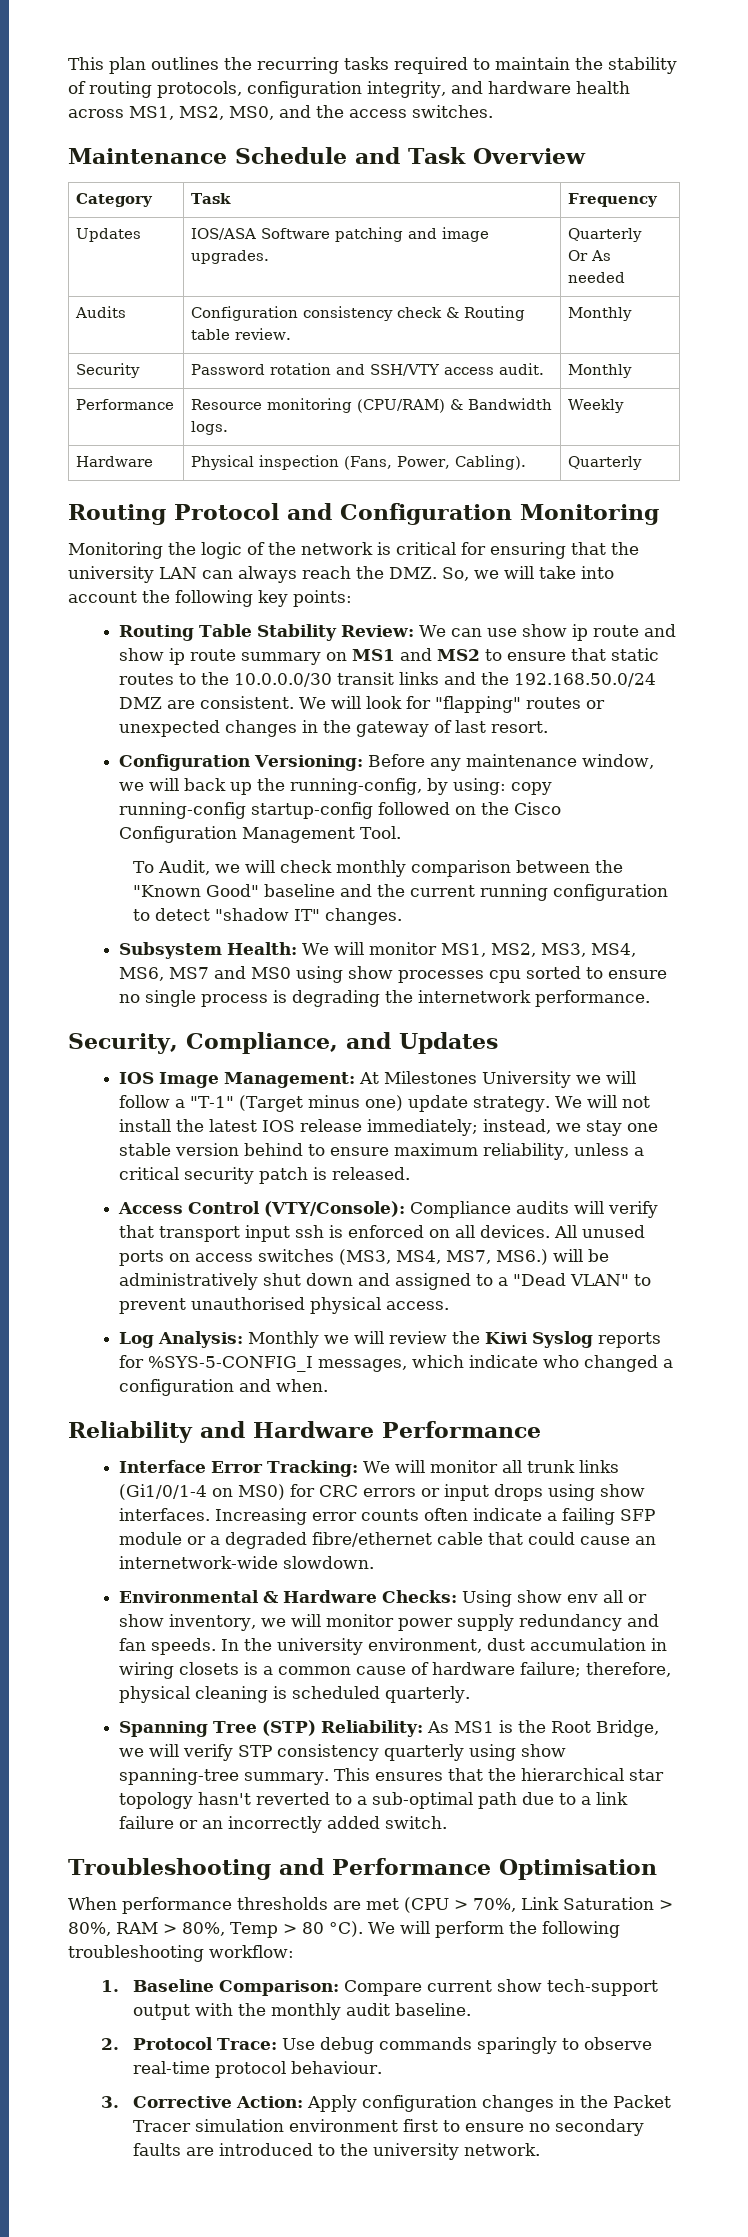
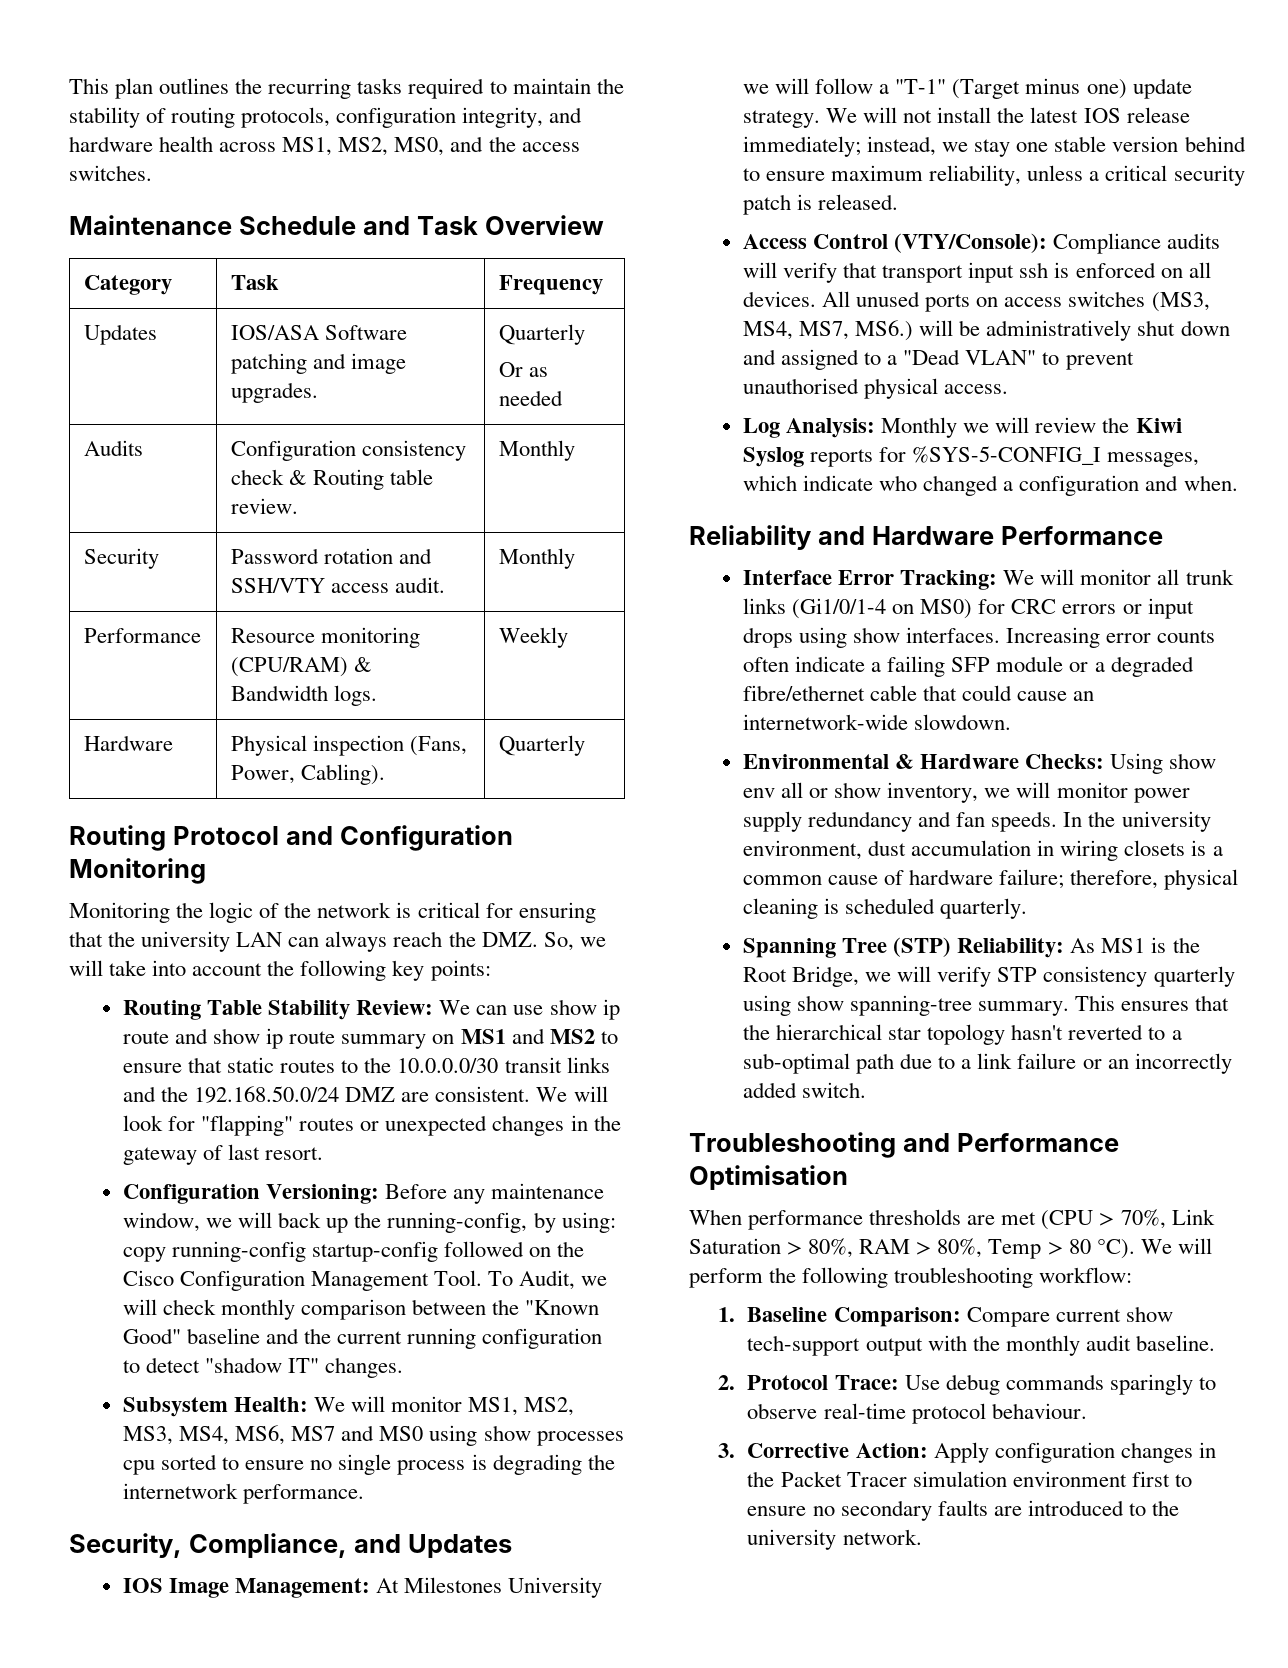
[591,250,612,261] As -> [528,367,548,377] as
(401, 832) // -> (483, 1278) none

